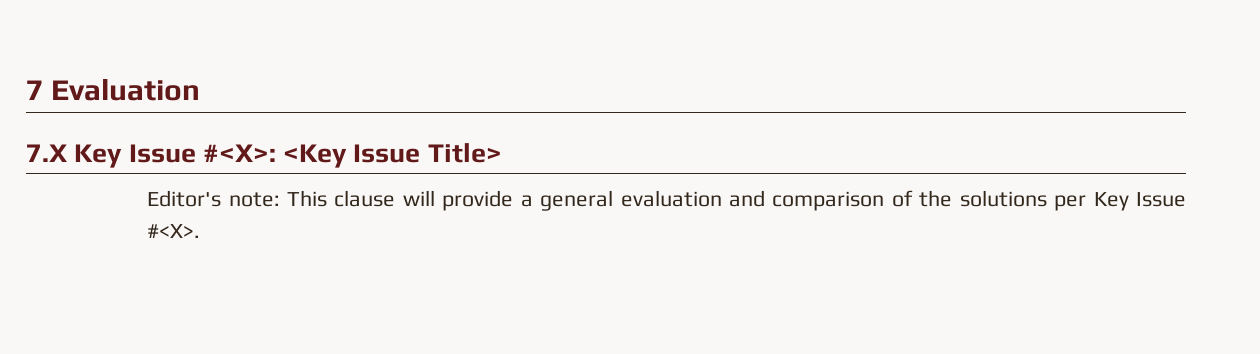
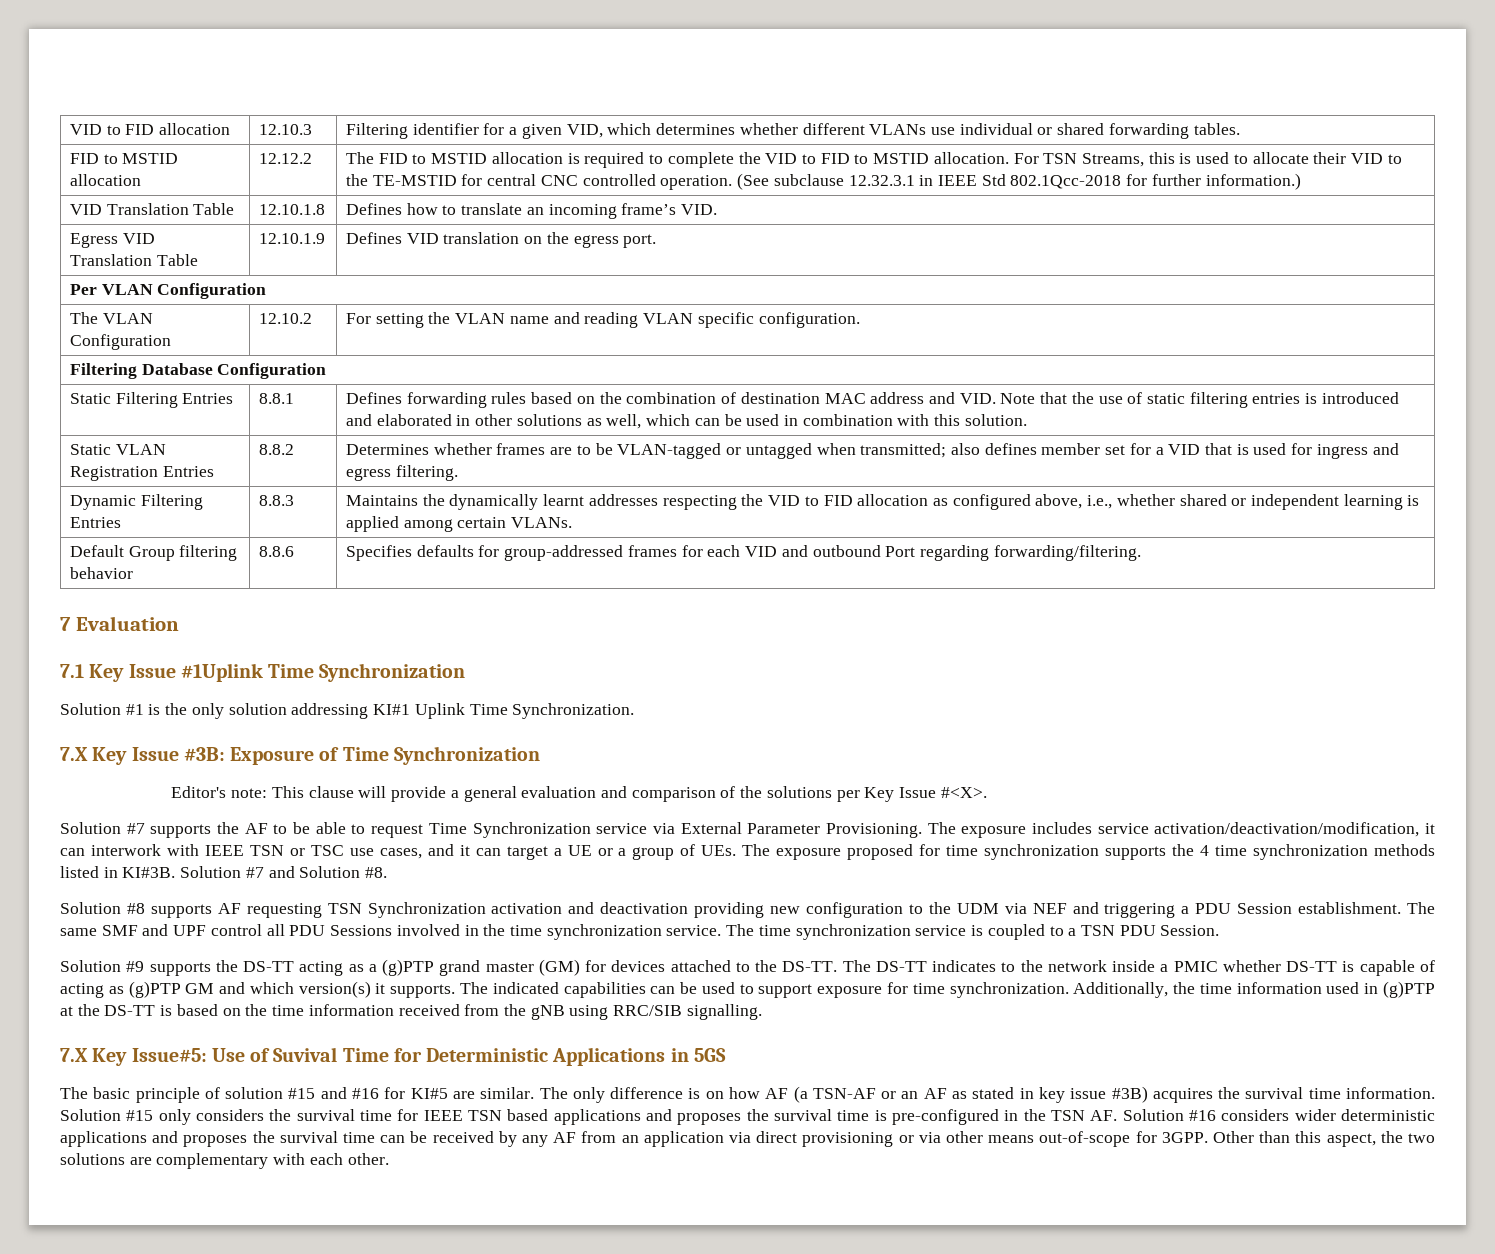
[26,79,201,101] [26,143,502,168] 7 Evaluation // 7.X Key Issue #<X>: <Key Issue Title> -> [69,123,231,135] [258,124,312,135] [345,123,1240,139] [69,153,179,164] [69,174,141,186] [258,153,312,164] [345,152,1402,168] [345,173,1301,190] [69,203,235,215] [258,204,325,215] [345,203,718,219] [69,233,155,248] [69,254,198,266] [258,233,325,244] [345,232,657,248] [69,283,267,299] [69,312,153,324] [69,334,171,350] [258,313,312,324] [345,312,860,328] [69,363,327,379] [69,392,234,408] [258,393,294,404] [345,392,1399,408] [345,414,1027,429] [69,444,166,455] [69,466,214,481] [258,444,294,455] [345,443,1399,459] [345,465,458,481] [69,494,203,510] [69,517,121,528] [258,495,294,506] [345,494,1420,510] [345,516,573,532] [69,545,238,561] [69,567,133,579] [258,546,294,557] [345,545,1141,561] [60,616,179,631] [60,663,466,682] [60,703,635,719] [60,746,540,765] VID to FID allocation | 12.10.3 | Filtering identifier for a given VID, which determines whether different VLANs use individual or shared forwarding tables. // FID to MSTID allocation | 12.12.2 | The FID to MSTID allocation is required to complete the VID to FID to MSTID allocation. For TSN Streams, this is used to allocate their VID to the TE-MSTID for central CNC controlled operation. (See subclause 12.32.3.1 in IEEE Std 802.1Qcc-2018 for further information.) // VID Translation Table | 12.10.1.8 | Defines how to translate an incoming frame’s VID. // Egress VID Translation Table | 12.10.1.9 | Defines VID translation on the egress port. // Per VLAN Configuration // The VLAN Configuration | 12.10.2 | For setting the VLAN name and reading VLAN specific configuration. // Filtering Database Configuration // Static Filtering Entries | 8.8.1 | Defines forwarding rules based on the combination of destination MAC address and VID. Note that the use of static filtering entries is introduced and elaborated in other solutions as well, which can be used in combination with this solution. // Static VLAN Registration Entries | 8.8.2 | Determines whether frames are to be VLAN-tagged or untagged when transmitted; also defines member set for a VID that is used for ingress and egress filtering. // Dynamic Filtering Entries | 8.8.3 | Maintains the dynamically learnt addresses respecting the VID to FID allocation as configured above, i.e., whether shared or independent learning is applied among certain VLANs. // Default Group filtering behavior | 8.8.6 | Specifies defaults for group-addressed frames for each VID and outbound Port regarding forwarding/filtering. // 7 Evaluation // 7.1 Key Issue #1Uplink Time Synchronization // Solution #1 is the only solution addressing KI#1 Uplink Time Synchronization. // 7.X Key Issue #3B: Exposure of Time Synchronization
(201, 231) none -> [60,822,1435,838] [60,844,1436,860] [60,866,388,878] [60,902,1436,918] [60,924,1220,940] [60,959,1435,976] [60,981,1436,998] [60,1004,762,1020] [60,1047,726,1066] [60,1086,1435,1103] [60,1109,1435,1125] [60,1131,1436,1147] [60,1153,389,1169] // Solution #7 supports the AF to be able to request Time Synchronization service via External Parameter Provisioning. The exposure includes service activation/deactivation/modification, it can interwork with IEEE TSN or TSC use cases, and it can target a UE or a group of UEs. The exposure proposed for time synchronization supports the 4 time synchronization methods listed in KI#3B. Solution #7 and Solution #8. // Solution #8 supports AF requesting TSN Synchronization activation and deactivation providing new configuration to the UDM via NEF and triggering a PDU Session establishment. The same SMF and UPF control all PDU Sessions involved in the time synchronization service. The time synchronization service is coupled to a TSN PDU Session. // Solution #9 supports the DS-TT acting as a (g)PTP grand master (GM) for devices attached to the DS-TT. The DS-TT indicates to the network inside a PMIC whether DS-TT is capable of acting as (g)PTP GM and which version(s) it supports. The indicated capabilities can be used to support exposure for time synchronization. Additionally, the time information used in (g)PTP at the DS-TT is based on the time information received from the gNB using RRC/SIB signalling. // 7.X Key Issue#5: Use of Suvival Time for Deterministic Applications in 5GS // The basic principle of solution #15 and #16 for KI#5 are similar. The only difference is on how AF (a TSN-AF or an AF as stated in key issue #3B) acquires the survival time information. Solution #15 only considers the survival time for IEEE TSN based applications and proposes the survival time is pre-configured in the TSN AF. Solution #16 considers wider deterministic applications and proposes the survival time can be received by any AF from an application via direct provisioning or via other means out-of-scope for 3GPP. Other than this aspect, the two solutions are complementary with each other.

